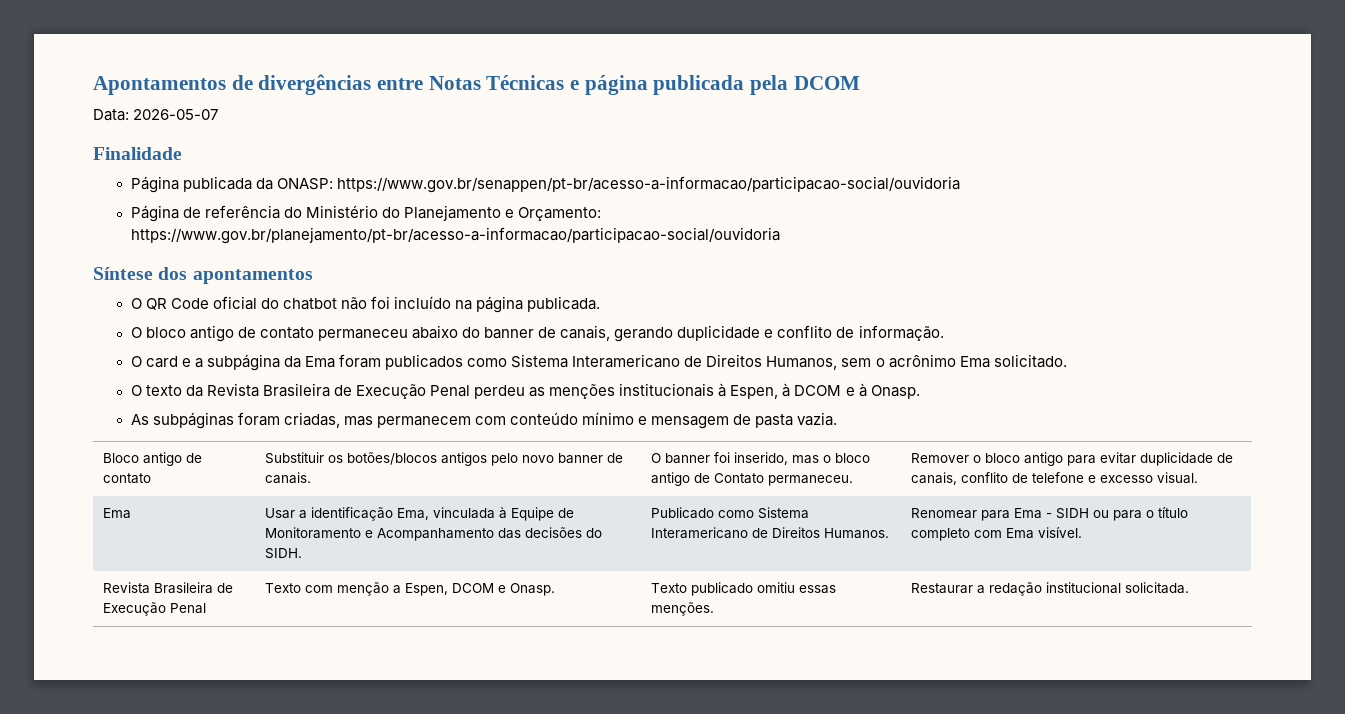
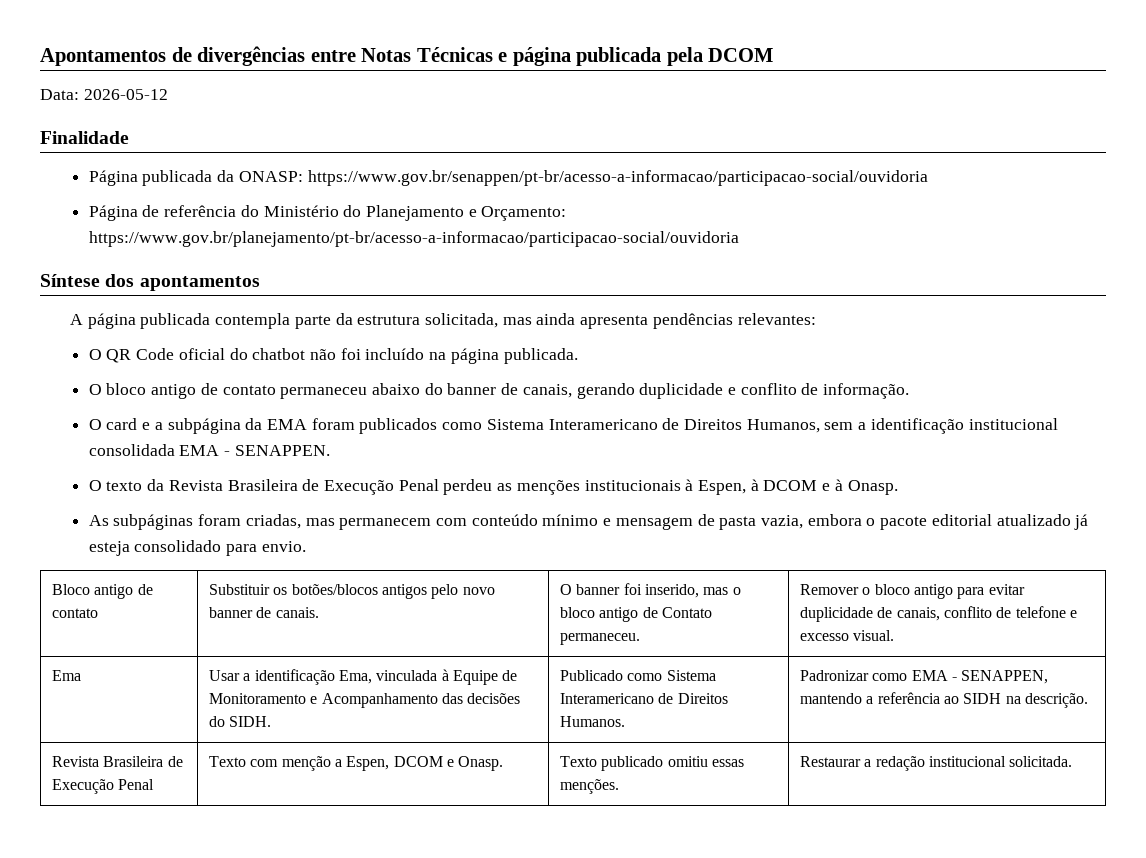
[133,109,219,120] 2026-05-07 -> [83,89,168,100] 2026-05-12
(313, 276) none -> [69,313,816,329] // A página publicada contempla parte da estrutura solicitada, mas ainda apresenta pendências relevantes:
[305,356,336,368] Ema -> [266,419,307,430] EMA
[875,354,1067,368] o acrônimo Ema solicitado. -> [858,418,1058,434] [88,444,330,456] a identificação institucional consolidada EMA - SENAPPEN.
[797,412,838,426] vazia. -> [761,514,1089,530] [88,540,306,556] vazia, embora o pacote editorial atualizado já esteja consolidado para envio.
[911,507,1189,521] [911,527,1083,541] Renomear para Ema - SIDH ou para o título completo com Ema visível. -> [800,670,1049,684] [800,692,1089,708] Padronizar como EMA - SENAPPEN, mantendo a referência ao SIDH na descrição.

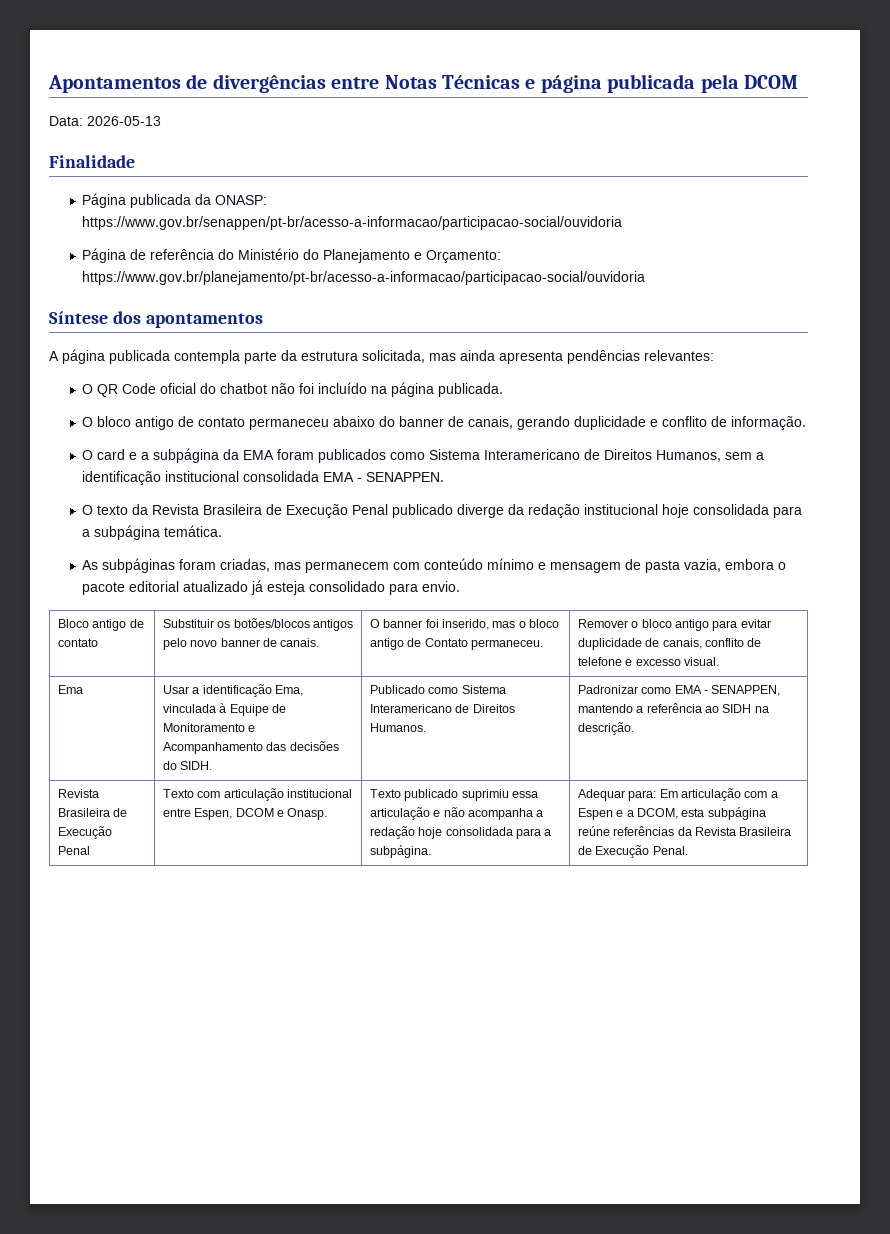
[83,89,168,100] 2026-05-12 -> [87,116,161,126] 2026-05-13
[443,479,898,495] perdeu as menções institucionais à Espen, à DCOM e à Onasp. -> [392,504,803,518] [82,525,223,540] publicado diverge da redação institucional hoje consolidada para a subpágina temática.
[281,756,343,771] menção a -> [223,788,352,801] [162,808,191,817] articulação institucional entre
[667,756,745,767] [560,779,620,794] [800,756,1073,771] omitiu essas menções. | Restaurar a redação institucional solicitada. -> [461,789,538,801] [369,807,544,820] [369,826,552,839] [369,845,431,858] [577,788,778,801] [577,807,766,820] [577,826,792,836] [577,845,688,858] suprimiu essa articulação e não acompanha a redação hoje consolidada para a subpágina. | Adequar para: Em articulação com a Espen e a DCOM, esta subpágina reúne referências da Revista Brasileira de Execução Penal.

